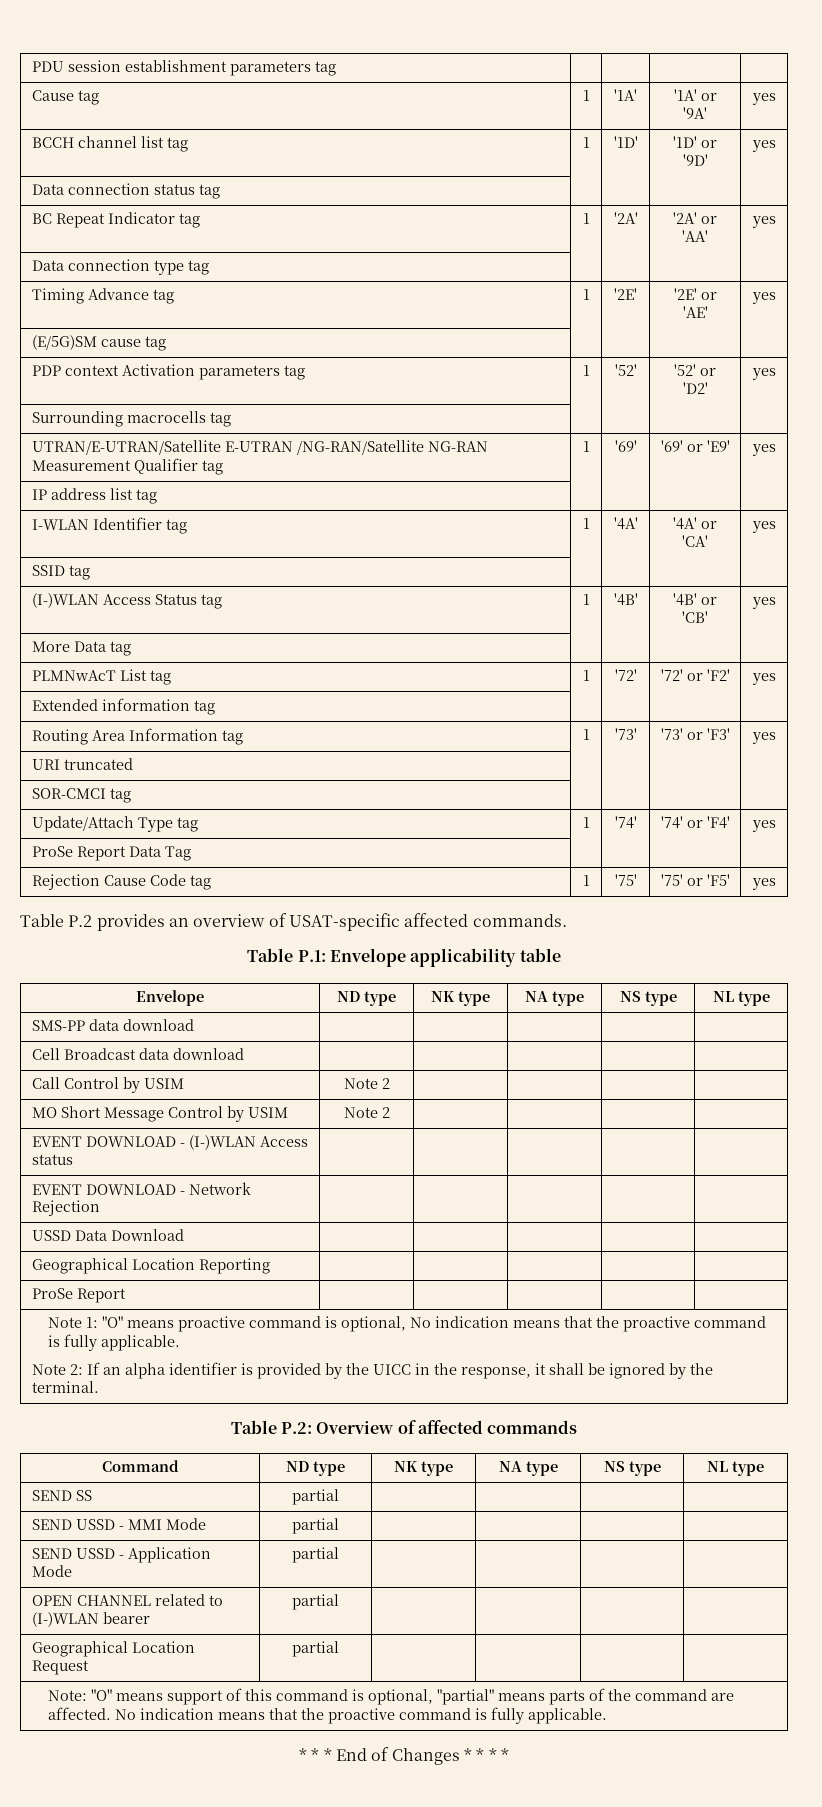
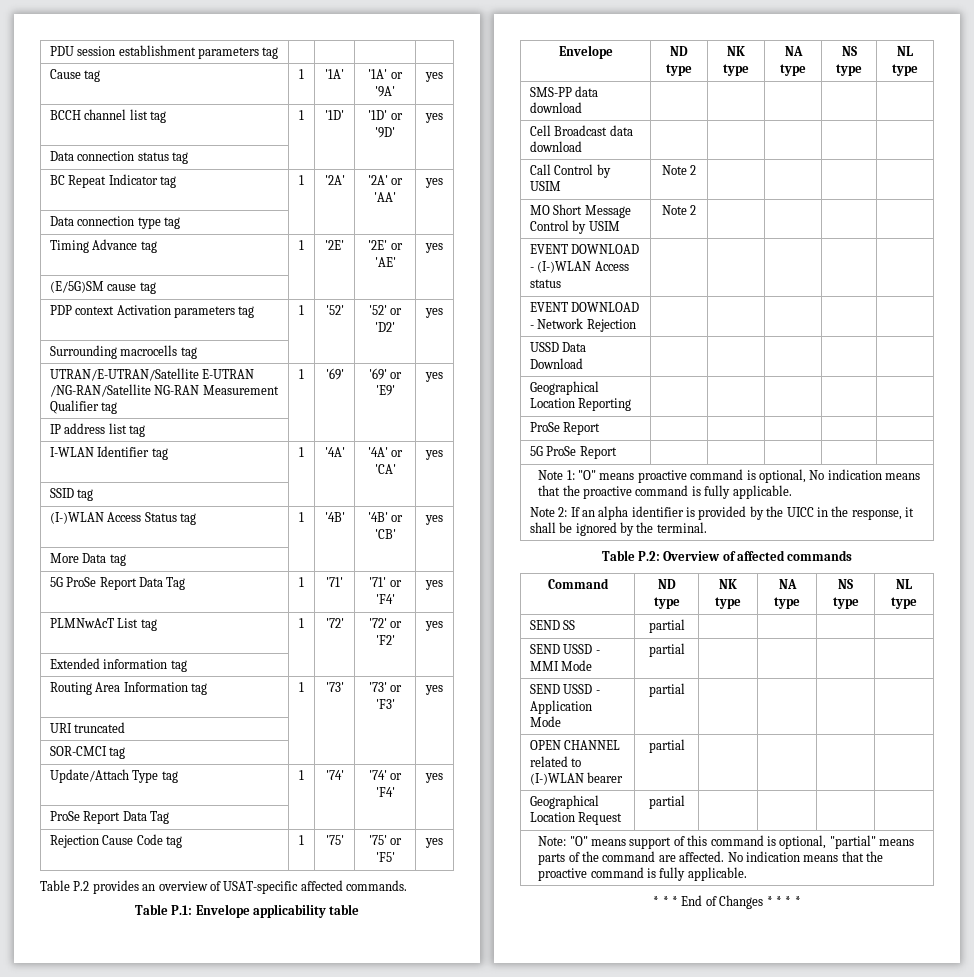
(131, 648) none -> [49,577,186,590] [299,577,304,587] [326,577,343,587] [369,577,402,587] [375,594,395,604] [425,580,443,590] // 5G ProSe Report Data Tag | 1 | '71' | '71' or 'F4' | yes
(126, 1295) none -> [529,446,617,459] // 5G ProSe Report | | | | |

